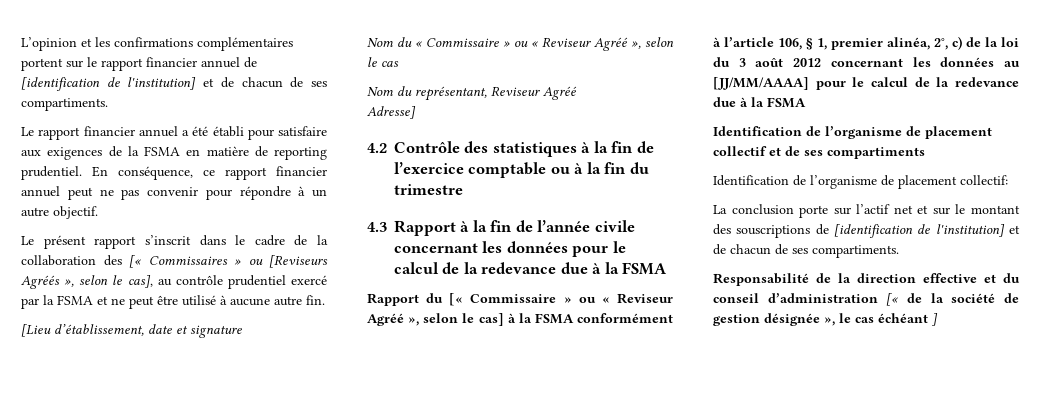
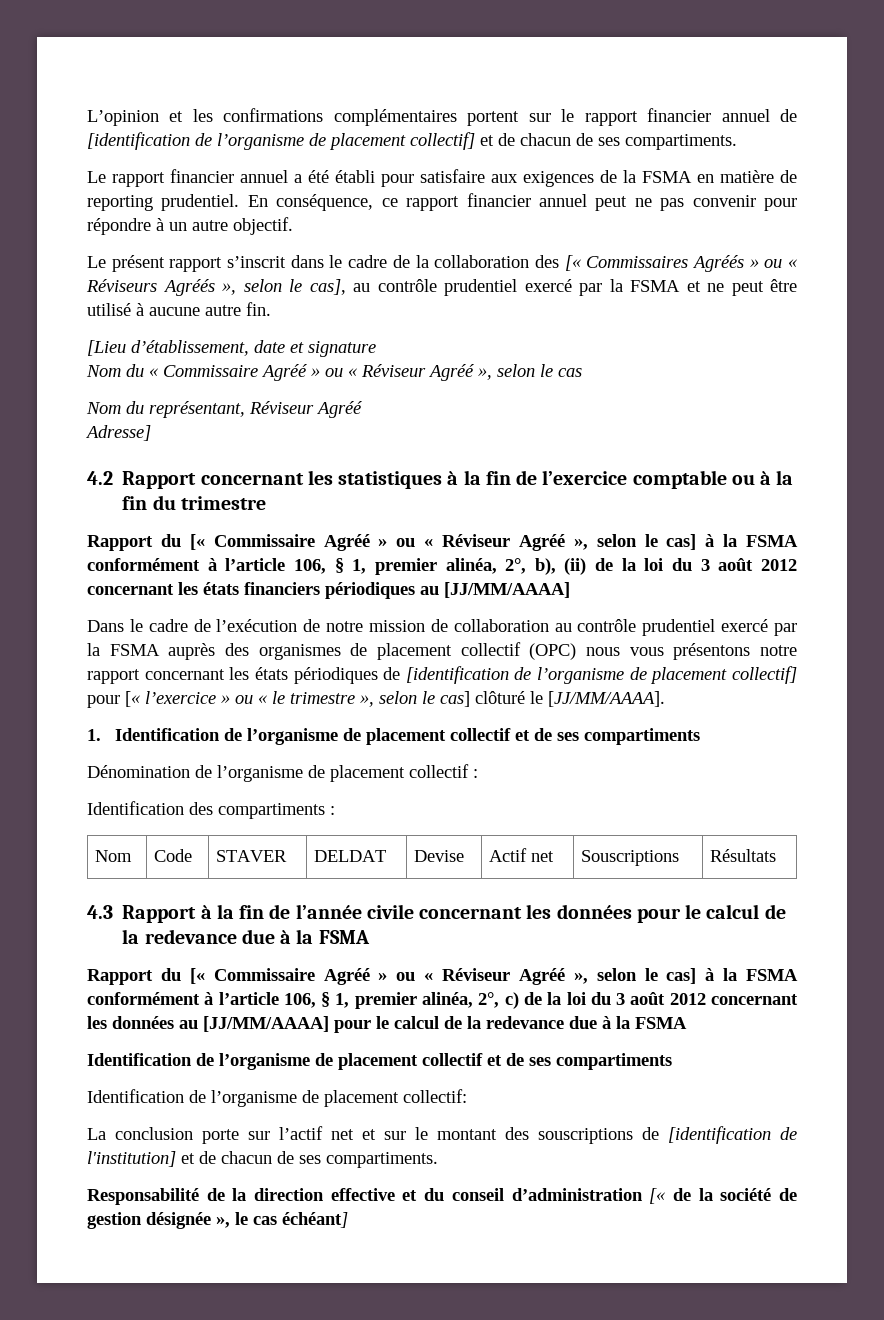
[127,77,197,90] l'institution] -> [217,132,475,150] l’organisme de placement collectif]
[234,255,328,268] » ou [Reviseurs -> [691,255,798,272] [86,279,157,292] Agréés » ou « Réviseurs
[503,37,591,47] » ou « Reviseur -> [261,364,426,381] Agréé » ou « Réviseur
[491,86,540,96] Reviseur -> [249,401,314,414] Réviseur
[394,141,489,153] Contrôle des -> [122,470,333,489] Rapport concernant les
(463, 189) none -> [87,534,798,551] [87,558,797,575] [87,582,570,599] [87,619,797,636] [87,642,797,660] [87,666,797,684] [87,691,665,708] [87,728,700,745] [87,764,478,782] [87,801,335,819] [95,850,133,862] [154,849,193,862] [216,850,288,862] [314,850,387,862] [414,850,465,862] [489,848,555,862] [581,850,680,866] [710,849,777,862] // Rapport du [« Commissaire Agréé » ou « Réviseur Agréé », selon le cas] à la FSMA conformément à l’article 106, § 1, premier alinéa, 2°, b), (ii) de la loi du 3 août 2012 concernant les états financiers périodiques au [JJ/MM/AAAA] // Dans le cadre de l’exécution de notre mission de collaboration au contrôle prudentiel exercé par la FSMA auprès des organismes de placement collectif (OPC) nous vous présentons notre rapport concernant les états périodiques de [identification de l’organisme de placement collectif] pour [« l’exercice » ou « le trimestre », selon le cas] clôturé le [JJ/MM/AAAA]. // 1. Identification de l’organisme de placement collectif et de ses compartiments // Dénomination de l’organisme de placement collectif : // Identification des compartiments : // Nom | Code | STAVER | DELDAT | Devise | Actif net | Souscriptions | Résultats
[563,293,673,304] » ou « Reviseur -> [323,968,510,985] Agréé » ou « Réviseur
[878,313,938,326] échéant ] -> [282,1212,348,1228] échéant]

